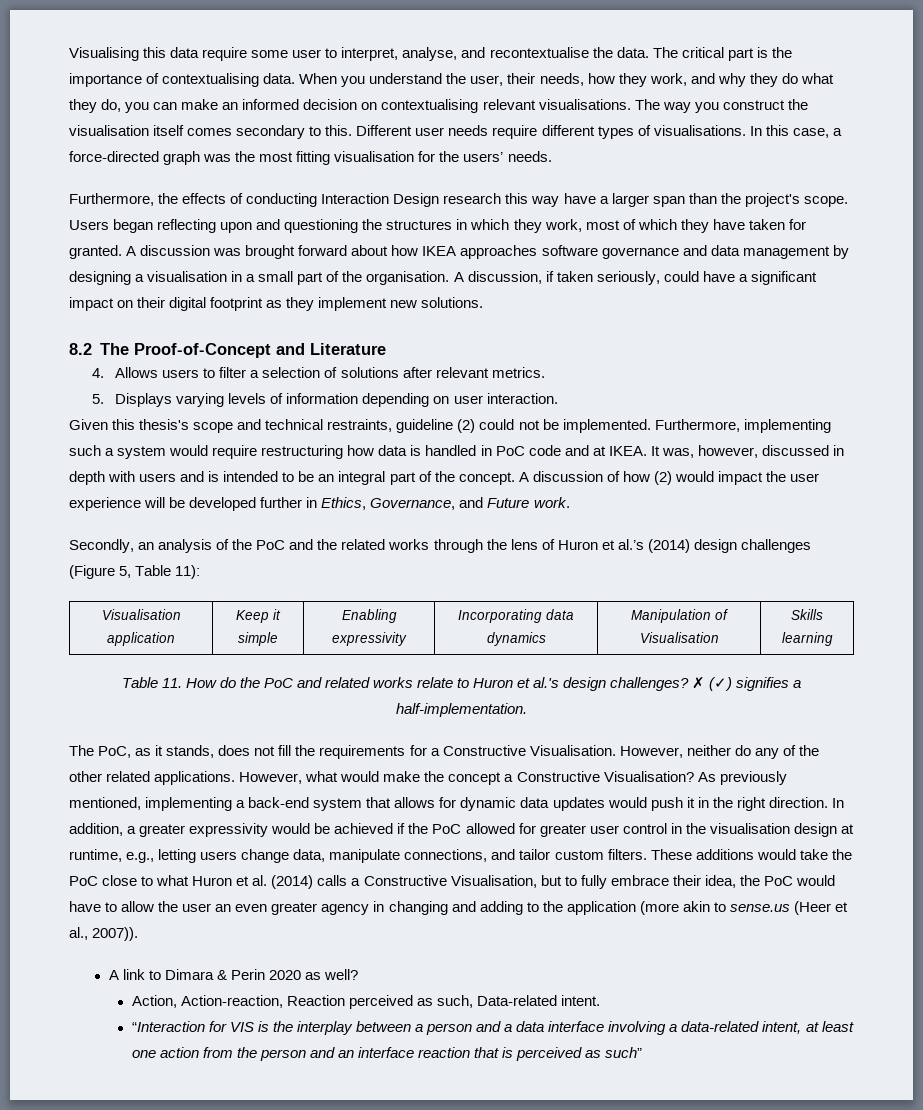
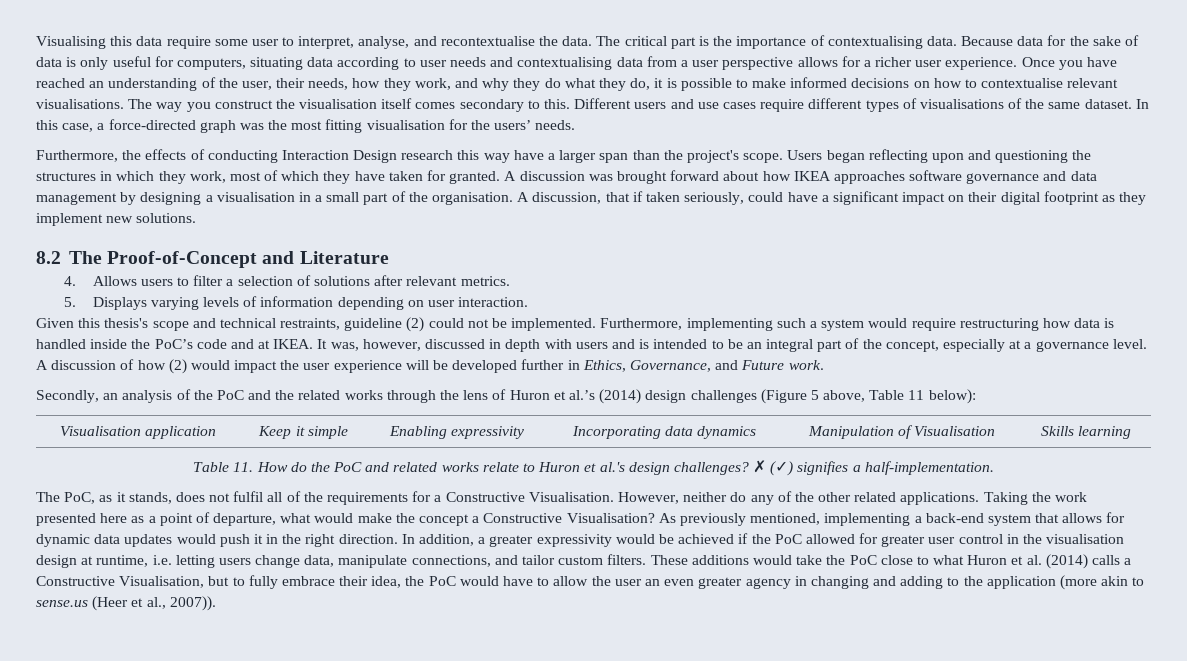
[299,73,443,87] When you understand -> [961,35,1139,46] [36,56,1117,70] [36,77,216,91] Because data for the sake of data is only useful for computers, situating data according to user needs and contextualising data from a user perspective allows for a richer user experience. Once you have reached an understanding of
[125,99,479,113] you can make an informed decision on contextualising -> [654,77,1064,91] it is possible to make informed decisions on how to contextualise
[415,125,746,139] user needs require different types of visualisations. -> [634,98,1132,112] users and use cases require different types of visualisations of the same dataset.
(542, 277) none -> [605,192,630,202] that
[480,445,525,456] in PoC -> [90,339,193,349] inside the PoC’s
[458,472,515,485] concept. -> [885,339,1147,352] concept, especially at a governance level.
[119,565,201,579] 5, Table 11): -> [810,389,976,404] 5 above, Table 11 below):
[278,745,292,756] fill -> [233,491,301,502] fulfil all of
[239,772,303,784] However, -> [983,492,1087,505] [36,512,277,526] Taking the work presented here as a point of departure,
[126,852,155,863] e.g., -> [152,555,172,565] i.e.
[108,969,358,980] [131,995,601,1009] [131,1021,854,1035] [131,1047,643,1061] // A link to Dimara & Perin 2020 as well? // Action, Action-reaction, Reaction perceived as such, Data-related intent. // “Interaction for VIS is the interplay between a person and a data interface involving a data-related intent, at least one action from the person and an interface reaction that is perceived as such” -> (216, 603) none

